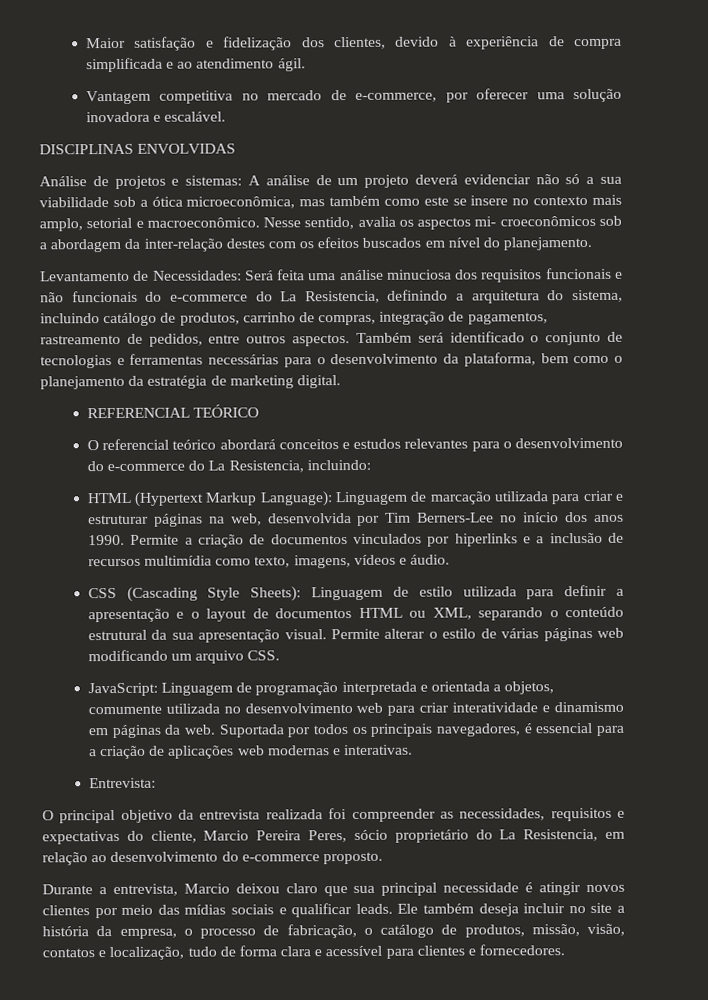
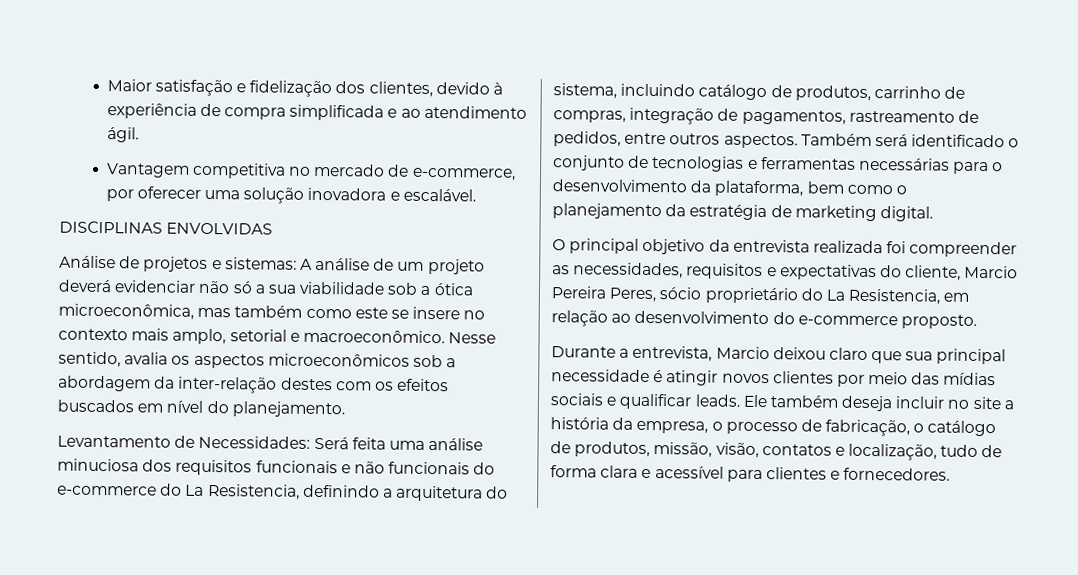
[474,215,596,227] mi- croeconômicos -> [267,353,410,367] microeconômicos
[86,404,260,419] [86,437,623,452] [86,459,371,473] [86,490,624,507] [87,512,624,527] [87,532,625,548] [87,554,451,569] [87,584,624,602] [87,606,624,623] [87,627,624,643] [87,649,281,664] [87,681,555,697] [87,701,625,716] [87,723,624,739] [88,744,414,760] [88,777,156,789] // REFERENCIAL TEÓRICO // O referencial teórico abordará conceitos e estudos relevantes para o desenvolvimento do e-commerce do La Resistencia, incluindo: // HTML (Hypertext Markup Language): Linguagem de marcação utilizada para criar e estruturar páginas na web, desenvolvida por Tim Berners-Lee no início dos anos 1990. Permite a criação de documentos vinculados por hiperlinks e a inclusão de recursos multimídia como texto, imagens, vídeos e áudio. // CSS (Cascading Style Sheets): Linguagem de estilo utilizada para definir a apresentação e o layout de documentos HTML ou XML, separando o conteúdo estrutural da sua apresentação visual. Permite alterar o estilo de várias páginas web modificando um arquivo CSS. // JavaScript: Linguagem de programação interpretada e orientada a objetos, comumente utilizada no desenvolvimento web para criar interatividade e dinamismo em páginas da web. Suportada por todos os principais navegadores, é essencial para a criação de aplicações web modernas e interativas. // Entrevista: -> (933, 214) none

